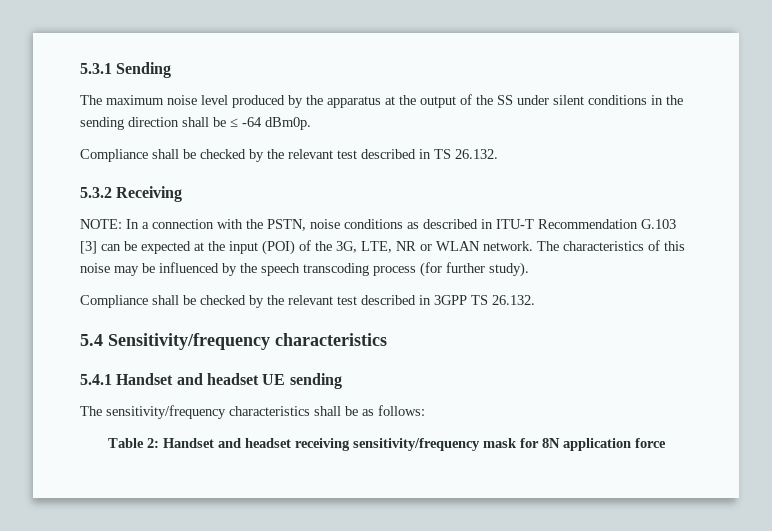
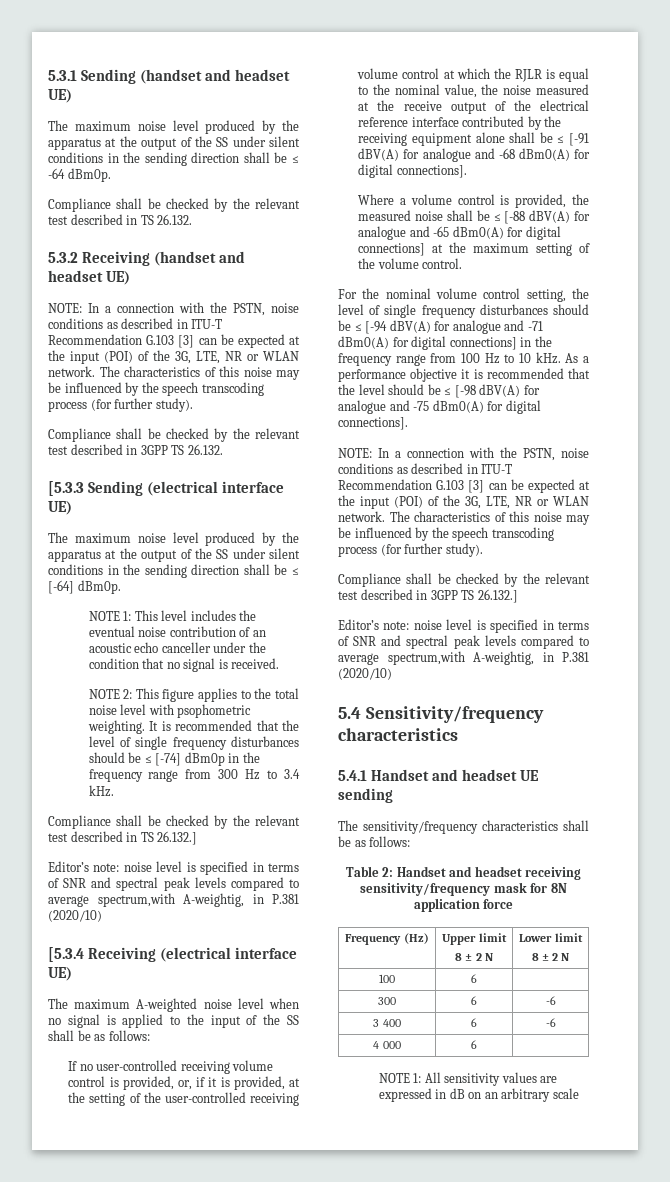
(172, 70) none -> [140,69,291,84] [48,89,72,103] (handset and headset UE)
(183, 194) none -> [154,251,246,266] [48,270,131,285] (handset and headset UE)
(535, 300) none -> [48,481,285,496] [48,501,72,515] [48,532,299,546] [48,548,300,562] [48,564,300,578] [48,580,121,594] [88,610,257,621] [88,626,266,637] [88,642,266,653] [88,658,280,672] [88,688,299,702] [88,704,252,718] [87,720,299,734] [88,736,299,750] [88,752,260,766] [88,769,300,782] [88,785,114,797] [48,815,300,829] [48,831,198,845] [48,861,299,875] [48,877,299,891] [48,893,299,907] [48,910,102,922] [48,947,298,962] [48,967,72,981] [48,998,299,1012] [48,1014,299,1028] [48,1030,150,1041] [68,1060,274,1074] [68,1076,300,1090] [68,1092,299,1106] [357,68,589,82] [358,84,589,98] [358,100,589,114] [358,116,562,130] [358,132,589,146] [358,148,590,162] [358,164,467,178] [358,194,589,208] [358,210,590,224] [358,226,561,240] [358,242,590,256] [358,258,463,269] [338,288,589,302] [338,304,589,318] [338,320,543,334] [338,336,552,350] [338,352,589,366] [338,368,590,382] [338,384,540,398] [338,400,541,414] [338,417,408,430] [338,447,589,461] [338,463,513,474] [338,479,590,493] [338,495,589,509] [338,511,590,525] [338,527,554,541] [338,543,483,557] [338,573,590,587] [338,589,518,603] [338,619,589,633] [338,635,589,649] [338,651,589,665] [338,668,392,680] // [5.3.3 Sending (electrical interface UE) // The maximum noise level produced by the apparatus at the output of the SS under silent conditions in the sending direction shall be ≤ [-64] dBm0p. // NOTE 1: This level includes the eventual noise contribution of an acoustic echo canceller under the condition that no signal is received. // NOTE 2: This figure applies to the total noise level with psophometric weighting. It is recommended that the level of single frequency disturbances should be ≤ [-74] dBm0p in the frequency range from 300 Hz to 3.4 kHz. // Compliance shall be checked by the relevant test described in TS 26.132.] // Editor’s note: noise level is specified in terms of SNR and spectral peak levels compared to average spectrum,with A-weightig, in P.381 (2020/10) // [5.3.4 Receiving (electrical interface UE) // The maximum A-weighted noise level when no signal is applied to the input of the SS shall be as follows: // If no user-controlled receiving volume control is provided, or, if it is provided, at the setting of the user-controlled receiving volume control at which the RJLR is equal to the nominal value, the noise measured at the receive output of the electrical reference interface contributed by the receiving equipment alone shall be ≤ [-91 dBV(A) for analogue and -68 dBm0(A) for digital connections]. // Where a volume control is provided, the measured noise shall be ≤ [-88 dBV(A) for analogue and -65 dBm0(A) for digital connections] at the maximum setting of the volume control. // For the nominal volume control setting, the level of single frequency disturbances should be ≤ [-94 dBV(A) for analogue and -71 dBm0(A) for digital connections] in the frequency range from 100 Hz to 10 kHz. As a performance objective it is recommended that the level should be ≤ [-98 dBV(A) for analogue and -75 dBm0(A) for digital connections]. // NOTE: In a connection with the PSTN, noise conditions as described in ITU-T Recommendation G.103 [3] can be expected at the input (POI) of the 3G, LTE, NR or WLAN network. The characteristics of this noise may be influenced by the speech transcoding process (for further study). // Compliance shall be checked by the relevant test described in 3GPP TS 26.132.] // Editor’s note: noise level is specified in terms of SNR and spectral peak levels compared to average spectrum,with A-weightig, in P.381 (2020/10)
(666, 443) none -> [345,933,429,945] [442,933,507,945] [455,953,493,961] [519,933,583,942] [531,953,570,961] [379,974,395,983] [471,974,477,983] [378,997,396,1005] [471,996,477,1005] [545,996,556,1005] [373,1019,401,1027] [471,1018,477,1027] [545,1018,556,1027] [373,1041,401,1049] [471,1040,477,1049] [378,1072,558,1086] [378,1088,579,1102] // Frequency (Hz) | Upper limit // 8 ± 2 N | Lower limit // 8 ± 2 N // 100 | 6 | // 300 | 6 | -6 // 3 400 | 6 | -6 // 4 000 | 6 | // NOTE 1: All sensitivity values are expressed in dB on an arbitrary scale

